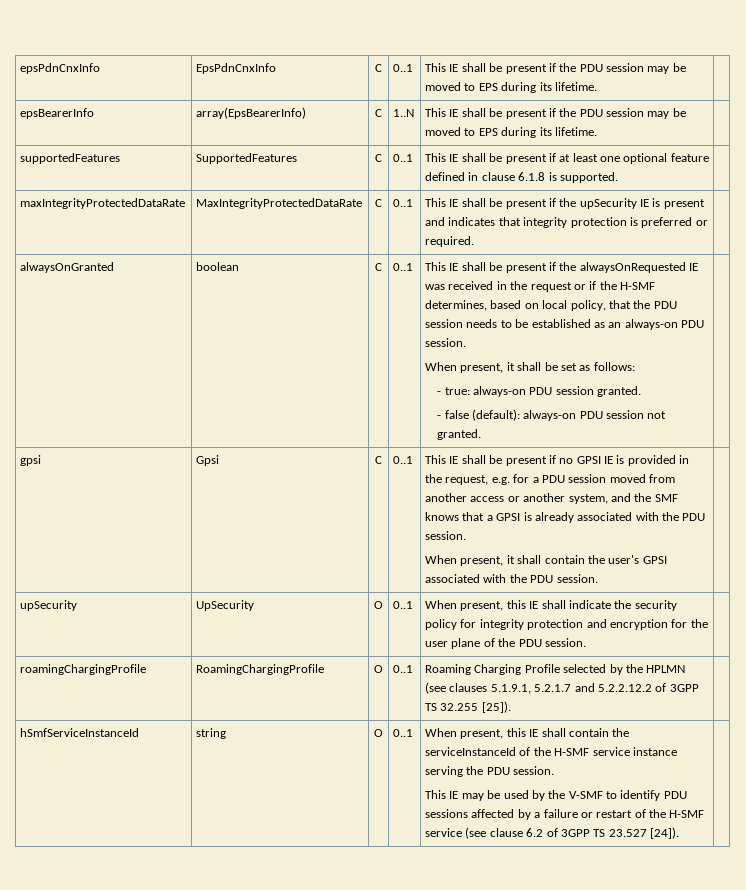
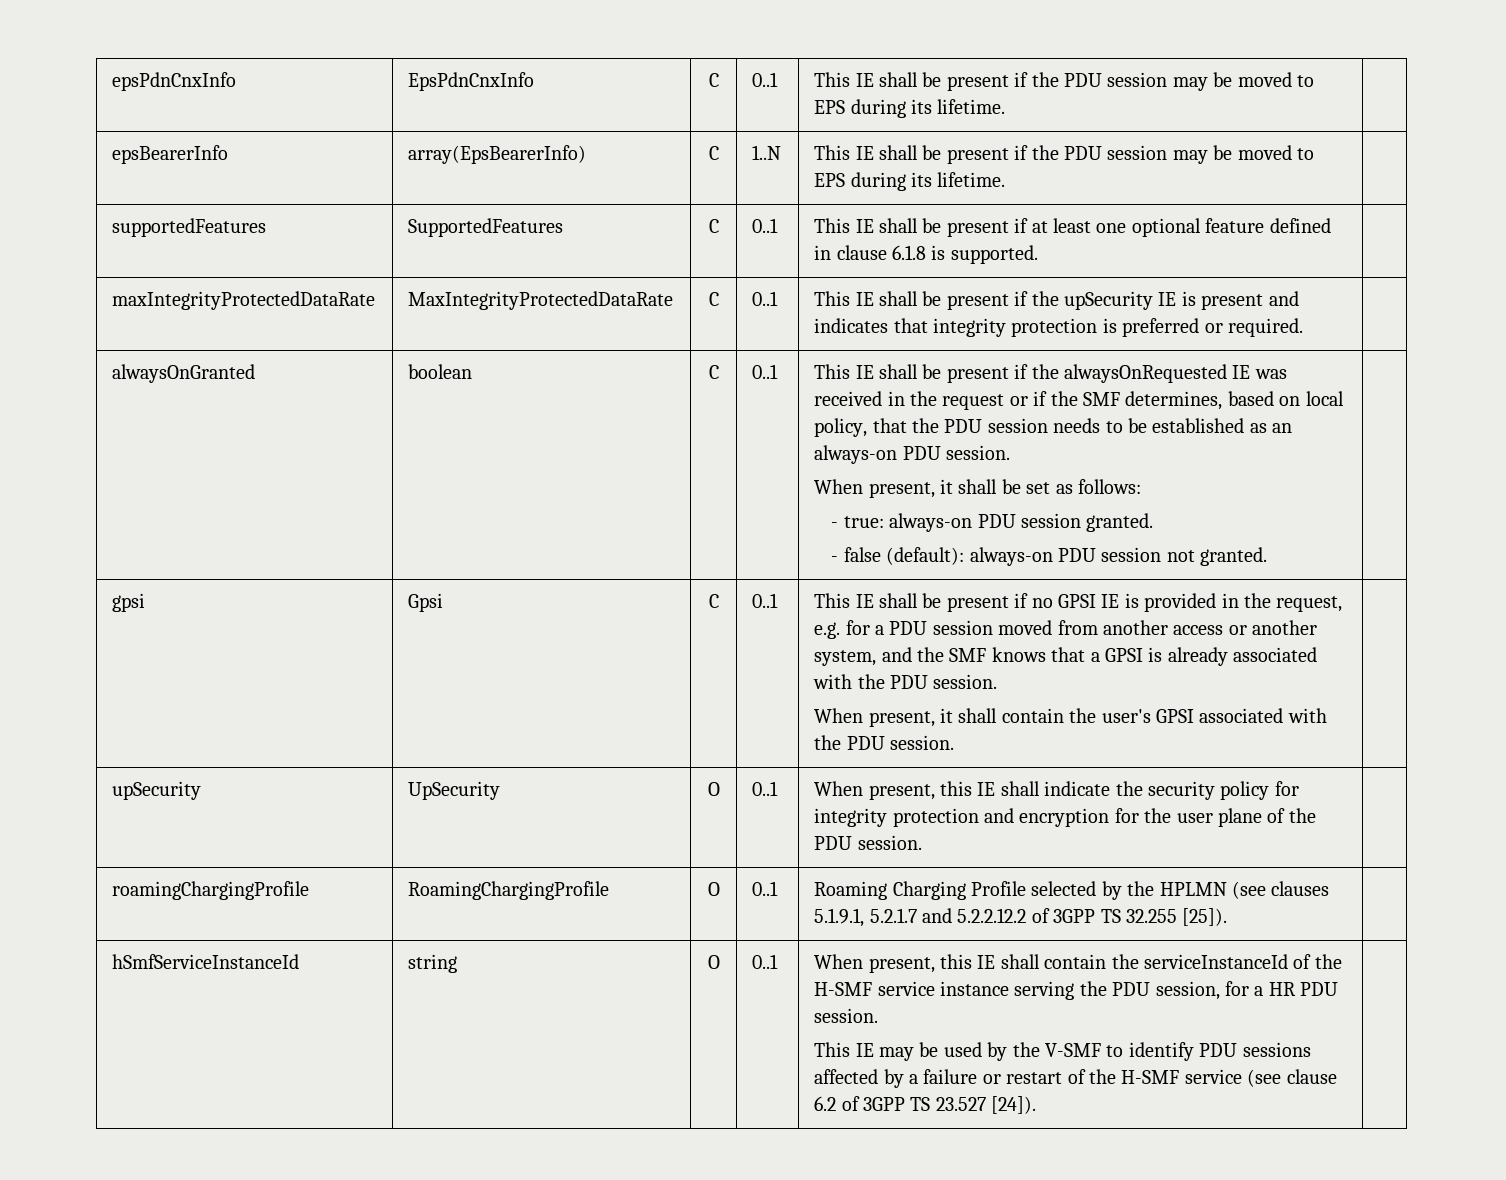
[620,282,656,290] H-SMF -> [1083,392,1121,406] SMF
(510, 771) none -> [1155,981,1339,1000] session, for a HR PDU

